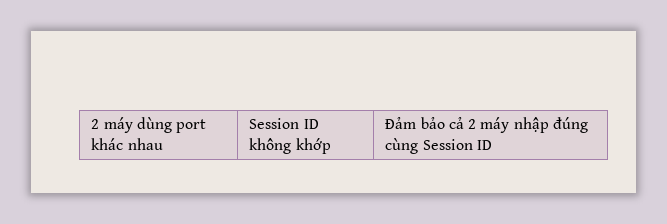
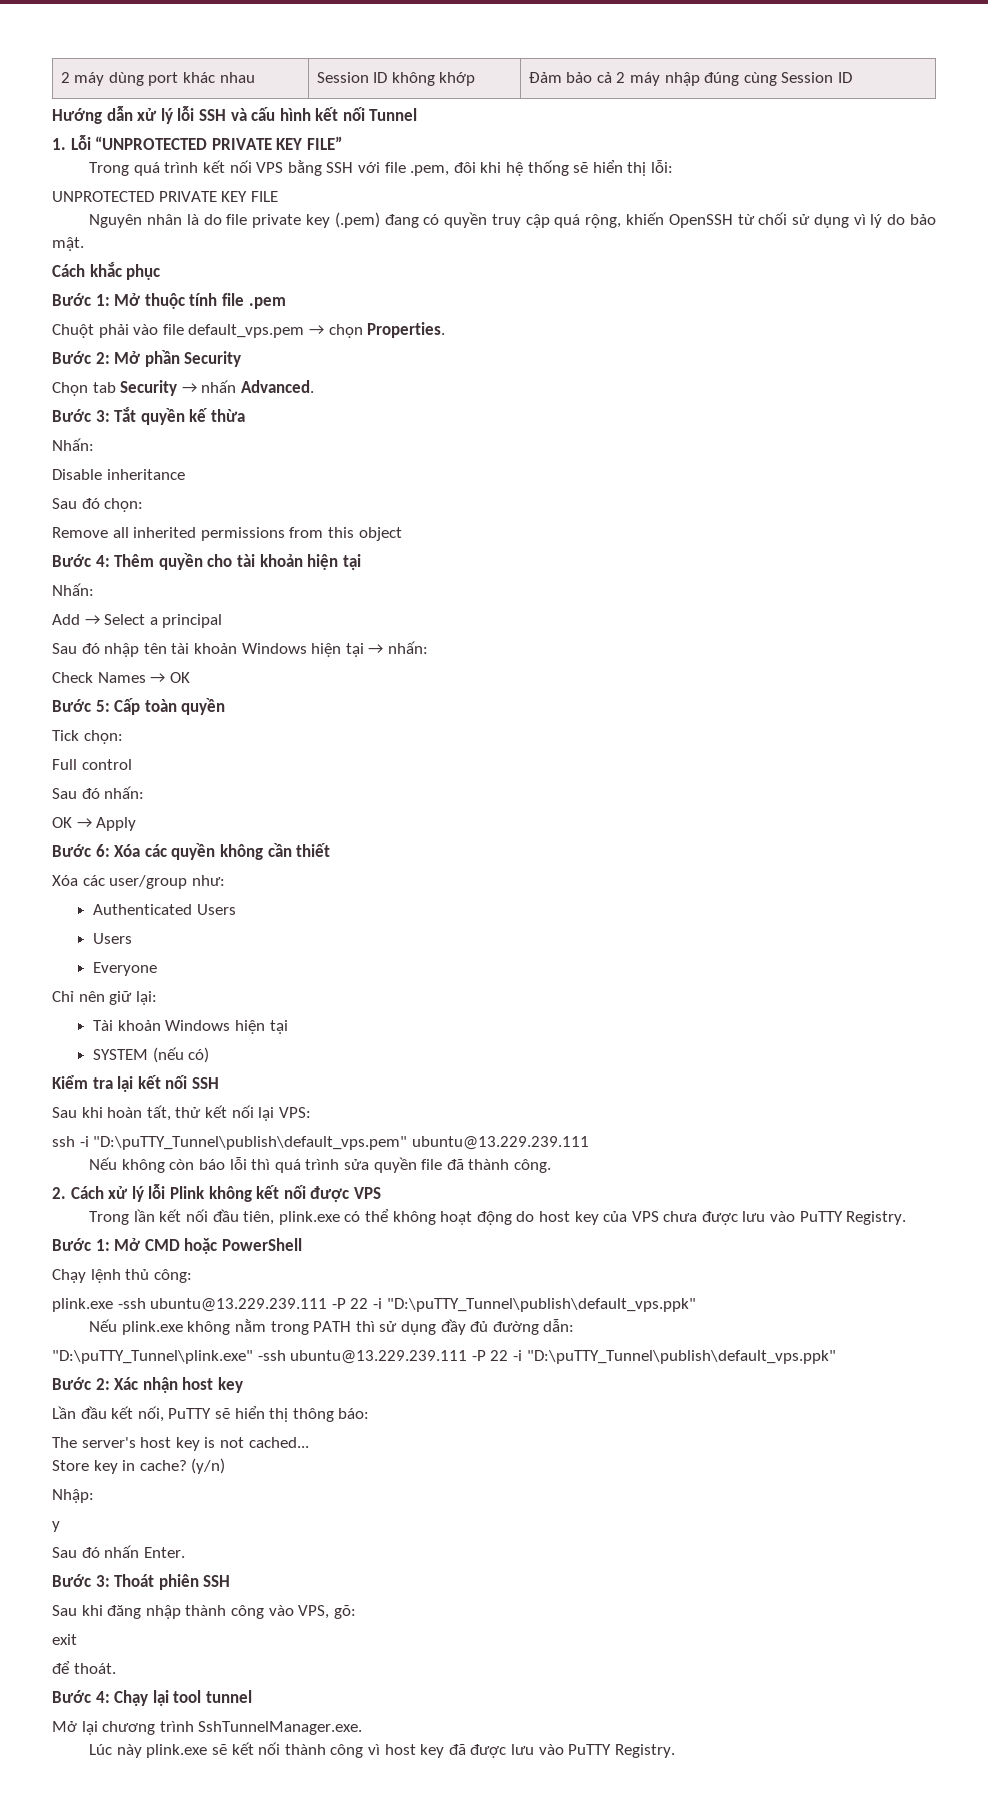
(492, 145) none -> [52,106,418,124] [52,135,342,150] [89,160,673,176] [52,191,278,202] [89,212,936,228] [52,237,84,251] [52,262,161,280] [52,293,286,309] [52,322,446,338] [52,350,242,367] [52,380,314,396] [52,407,245,425] [52,438,94,451] [52,469,185,480] [52,498,144,512] [52,527,402,541] [52,553,361,570] [52,583,94,596] [52,614,223,628] [52,641,428,657] [52,672,190,683] [52,698,226,715] [52,730,123,744] [52,759,132,770] [52,786,145,799] [52,817,137,831] [52,843,331,860] [52,875,225,889] [93,904,236,915] [93,933,133,944] [93,962,158,976] [52,991,157,1005] [93,1020,288,1034] [93,1047,210,1063] [52,1075,219,1092] [52,1105,311,1121] [52,1136,589,1150] [89,1157,551,1173] [52,1184,381,1202] [89,1209,907,1225] [52,1238,302,1254] [52,1269,192,1283] [52,1298,696,1312] [89,1319,575,1335] [52,1350,836,1364] [52,1377,243,1393] [52,1406,370,1422] [52,1437,309,1451] [52,1458,226,1474] [52,1489,94,1503] [52,1521,60,1532] [52,1545,185,1558] [52,1574,231,1590] [52,1605,356,1619] [52,1634,77,1645] [52,1661,116,1674] [52,1690,252,1706] [52,1721,363,1735] [89,1742,675,1758] // Hướng dẫn xử lý lỗi SSH và cấu hình kết nối Tunnel // 1. Lỗi “UNPROTECTED PRIVATE KEY FILE” // Trong quá trình kết nối VPS bằng SSH với file .pem, đôi khi hệ thống sẽ hiển thị lỗi: // UNPROTECTED PRIVATE KEY FILE // Nguyên nhân là do file private key (.pem) đang có quyền truy cập quá rộng, khiến OpenSSH từ chối sử dụng vì lý do bảo mật. // Cách khắc phục // Bước 1: Mở thuộc tính file .pem // Chuột phải vào file default_vps.pem → chọn Properties. // Bước 2: Mở phần Security // Chọn tab Security → nhấn Advanced. // Bước 3: Tắt quyền kế thừa // Nhấn: // Disable inheritance // Sau đó chọn: // Remove all inherited permissions from this object // Bước 4: Thêm quyền cho tài khoản hiện tại // Nhấn: // Add → Select a principal // Sau đó nhập tên tài khoản Windows hiện tại → nhấn: // Check Names → OK // Bước 5: Cấp toàn quyền // Tick chọn: // Full control // Sau đó nhấn: // OK → Apply // Bước 6: Xóa các quyền không cần thiết // Xóa các user/group như: // Authenticated Users // Users // Everyone // Chỉ nên giữ lại: // Tài khoản Windows hiện tại // SYSTEM (nếu có) // Kiểm tra lại kết nối SSH // Sau khi hoàn tất, thử kết nối lại VPS: // ssh -i "D:\puTTY_Tunnel\publish\default_vps.pem" ubuntu@13.229.239.111 // Nếu không còn báo lỗi thì quá trình sửa quyền file đã thành công. // 2. Cách xử lý lỗi Plink không kết nối được VPS // Trong lần kết nối đầu tiên, plink.exe có thể không hoạt động do host key của VPS chưa được lưu vào PuTTY Registry. // Bước 1: Mở CMD hoặc PowerShell // Chạy lệnh thủ công: // plink.exe -ssh ubuntu@13.229.239.111 -P 22 -i "D:\puTTY_Tunnel\publish\default_vps.ppk" // Nếu plink.exe không nằm trong PATH thì sử dụng đầy đủ đường dẫn: // "D:\puTTY_Tunnel\plink.exe" -ssh ubuntu@13.229.239.111 -P 22 -i "D:\puTTY_Tunnel\publish\default_vps.ppk" // Bước 2: Xác nhận host key // Lần đầu kết nối, PuTTY sẽ hiển thị thông báo: // The server's host key is not cached... // Store key in cache? (y/n) // Nhập: // y // Sau đó nhấn Enter. // Bước 3: Thoát phiên SSH // Sau khi đăng nhập thành công vào VPS, gõ: // exit // để thoát. // Bước 4: Chạy lại tool tunnel // Mở lại chương trình SshTunnelManager.exe. // Lúc này plink.exe sẽ kết nối thành công vì host key đã được lưu vào PuTTY Registry.

